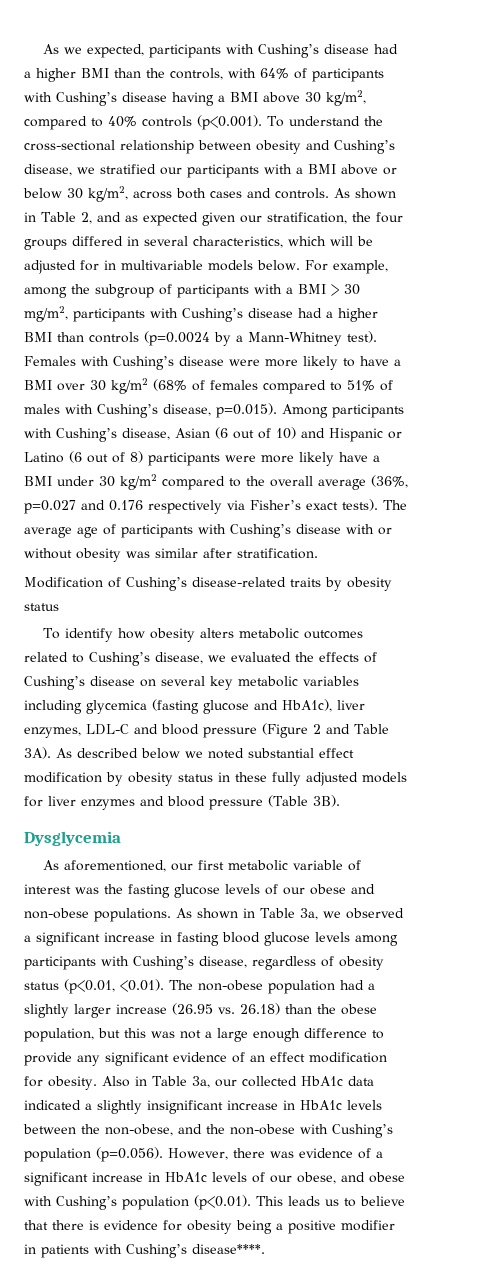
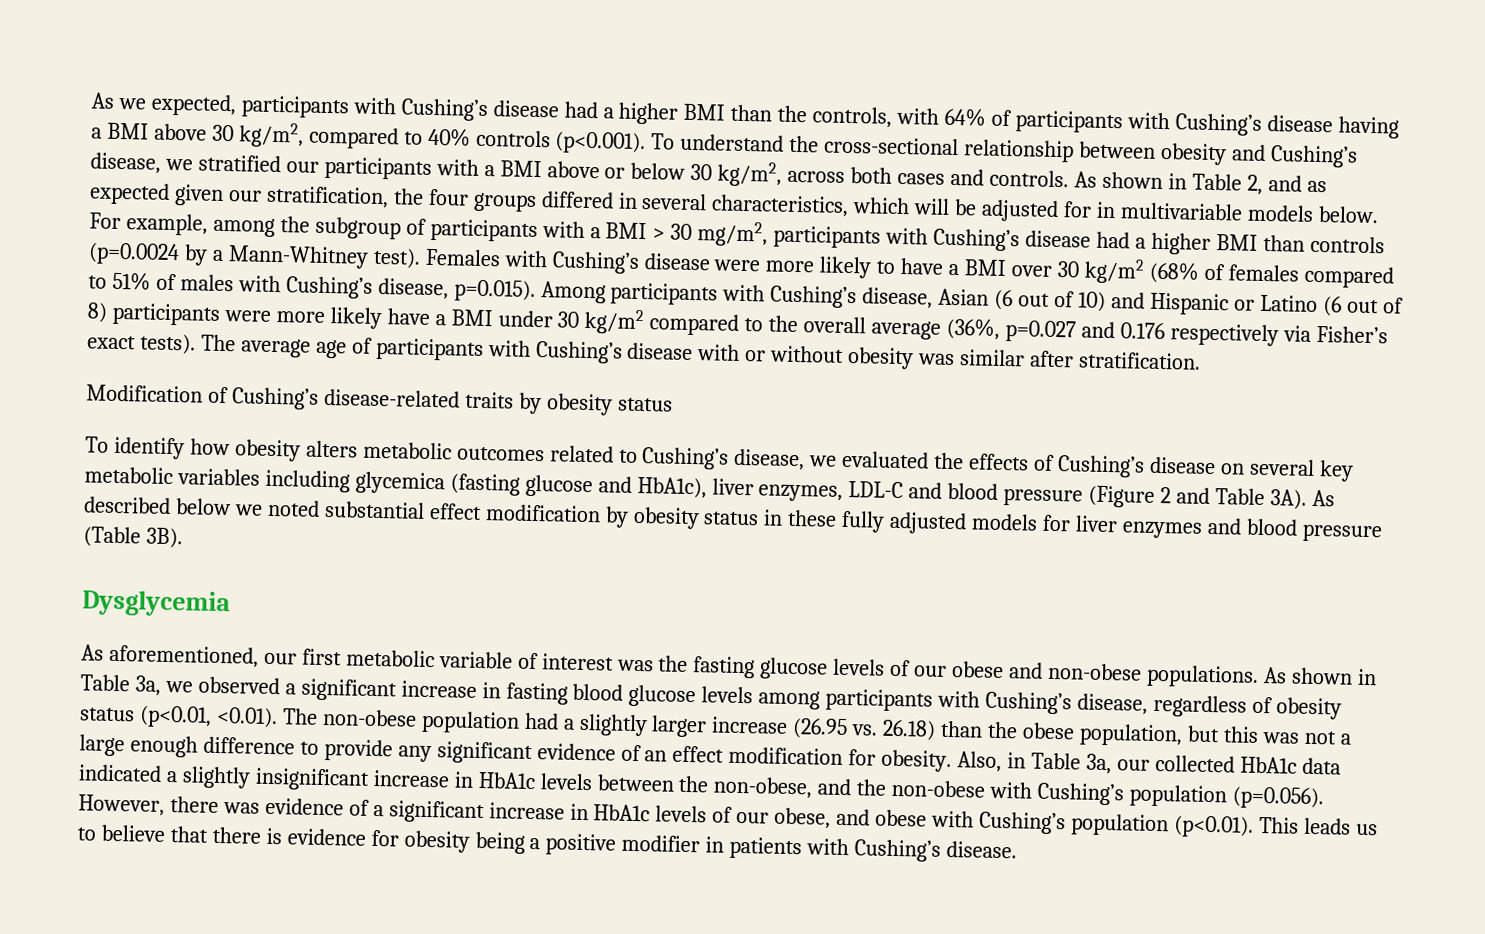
[101,1076,130,1087] Also -> [957,751,1003,773] Also,
[192,1244,265,1254] disease****. -> [946,840,1018,859] disease.

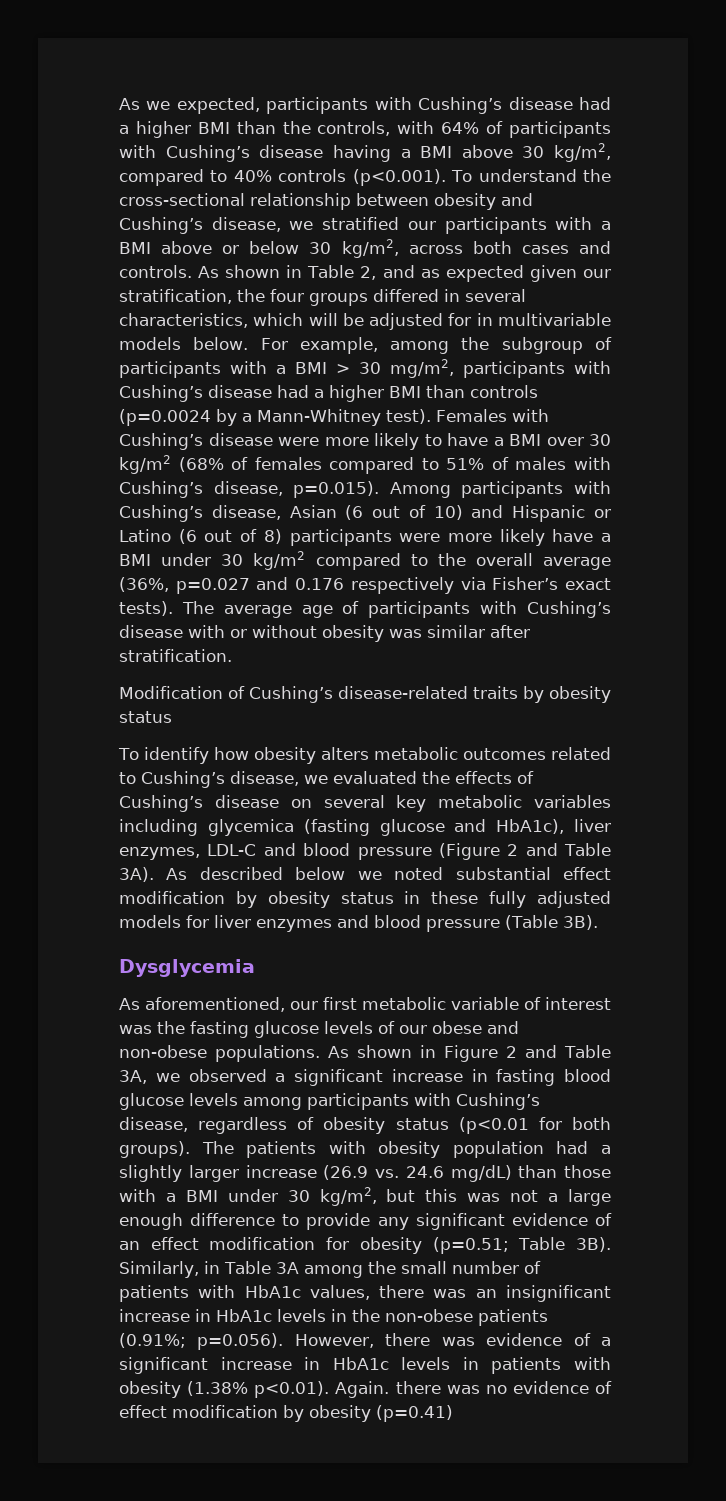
[80,674,161,696] Table 3a, -> [444,1045,612,1062] [119,1070,147,1084] Figure 2 and Table 3A,
[138,705,417,729] (p<0.01, <0.01). The non-obese -> [458,1117,612,1134] [119,1141,441,1158] (p<0.01 for both groups). The patients with obesity
[792,718,1183,747] (26.95 vs. 26.18) than the obese population, -> [323,1165,611,1182] [119,1187,377,1206] (26.9 vs. 24.6 mg/dL) than those with a BMI under 30 kg/m2,
[881,749,1341,775] [78,764,251,789] obesity. Also, in Table 3a, our collected HbA1c data indicated a slightly -> [359,1237,611,1254] [119,1261,541,1278] [119,1285,497,1302] obesity (p=0.51; Table 3B). Similarly, in Table 3A among the small number of patients with HbA1c values, there was an
[596,774,1324,810] between the non-obese, and the non-obese with Cushing’s population (p=0.056). -> [331,1309,548,1326] [119,1333,284,1350] in the non-obese patients (0.91%; p=0.056).
[712,806,1378,838] [77,824,1018,862] of our obese, and obese with Cushing’s population (p<0.01). This leads us to believe that there is evidence for obesity being a positive modifier in patients with Cushing’s disease. -> [462,1357,611,1374] [119,1381,612,1398] [119,1405,453,1422] in patients with obesity (1.38% p<0.01). Again. there was no evidence of effect modification by obesity (p=0.41)

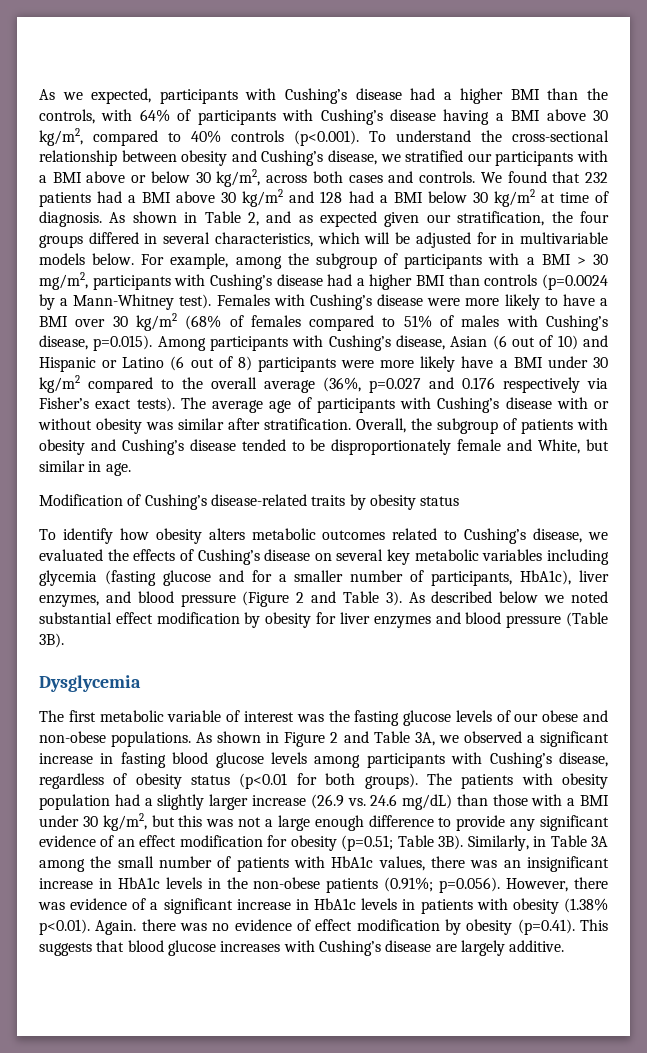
(192, 271) none -> [480,171,609,183] [39,189,609,207] [39,211,102,227] We found that 232 patients had a BMI above 30 kg/m2 and 128 had a BMI below 30 kg/m2 at time of diagnosis.
(232, 655) none -> [356,418,608,434] [39,439,610,455] [39,460,131,476] Overall, the subgroup of patients with obesity and Cushing’s disease tended to be disproportionately female and White, but similar in age.
[207,819,294,836] glycemica -> [39,570,97,586] glycemia
(487, 825) none -> [251,570,513,586] for a smaller number of participants,
[207,844,257,856] LDL-C -> (99, 601) none
[119,867,154,882] 3A). -> [385,591,402,606] 3).
[340,891,611,908] [119,915,181,928] status in these fully adjusted models -> (312, 620) none
[119,997,318,1012] As aforementioned, our -> [39,710,64,722] The
[376,1405,453,1422] (p=0.41) -> [517,919,608,935] [39,940,565,956] (p=0.41). This suggests that blood glucose increases with Cushing’s disease are largely additive.

